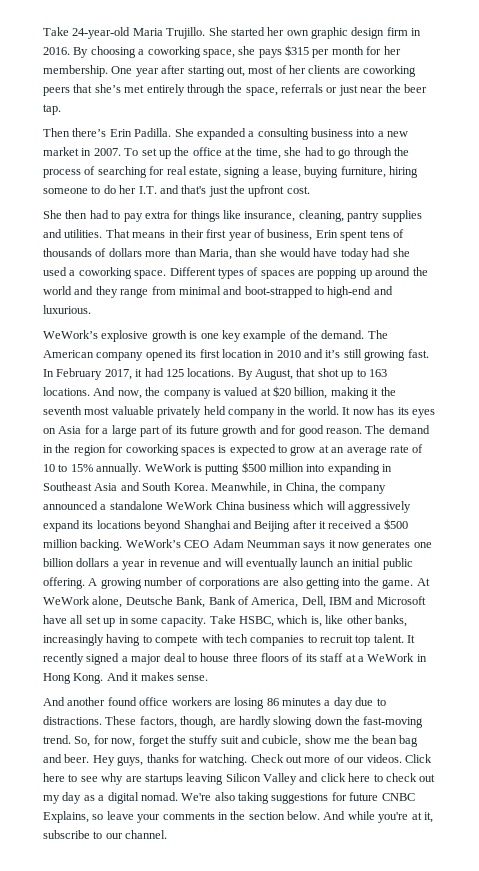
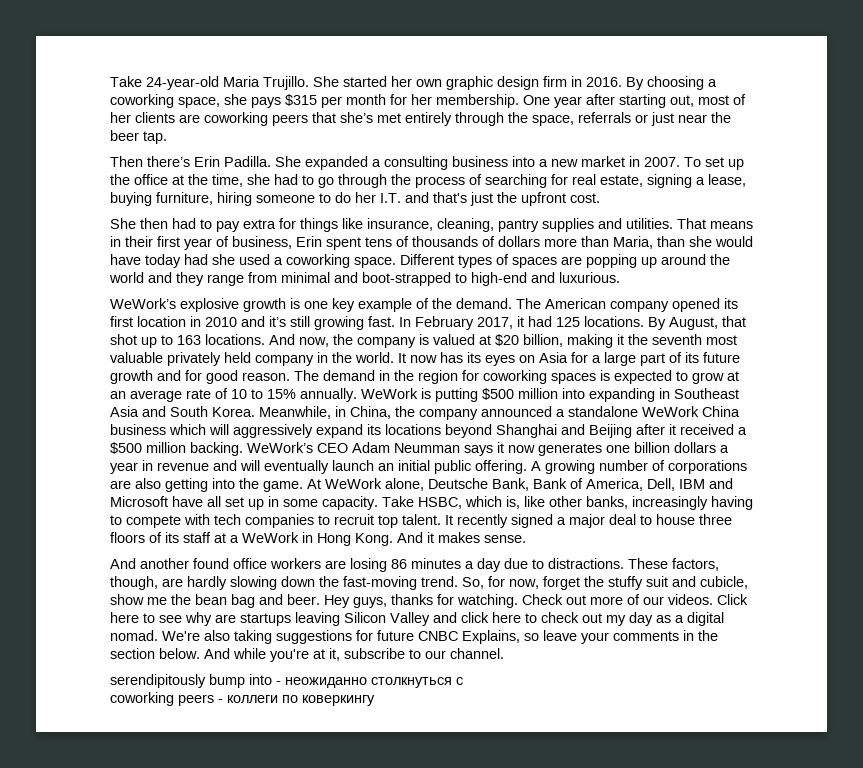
(168, 834) none -> [110,674,463,688] [110,692,375,706] // serendipitously bump into - неожиданно столкнуться с // coworking peers - коллеги по коверкингу

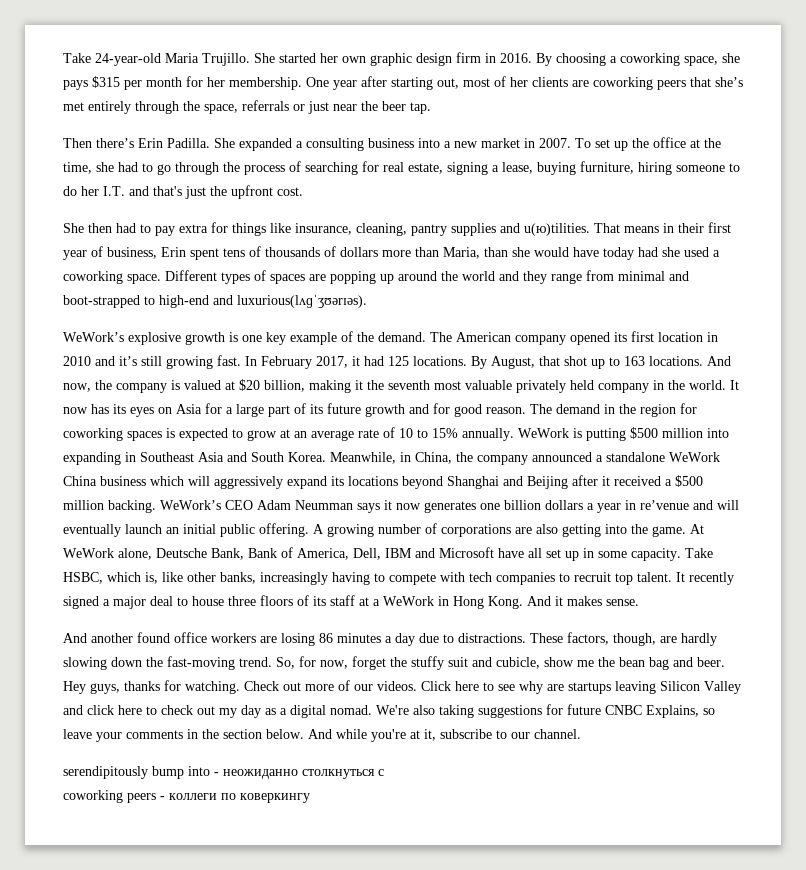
[626,218,673,229] utilities. -> [524,223,590,236] u(ю)tilities.
[559,272,620,283] luxurious. -> [237,294,367,308] luxurious(lʌɡˈʒʊərɪəs).
[157,462,209,471] revenue -> [640,500,689,510] re’venue

